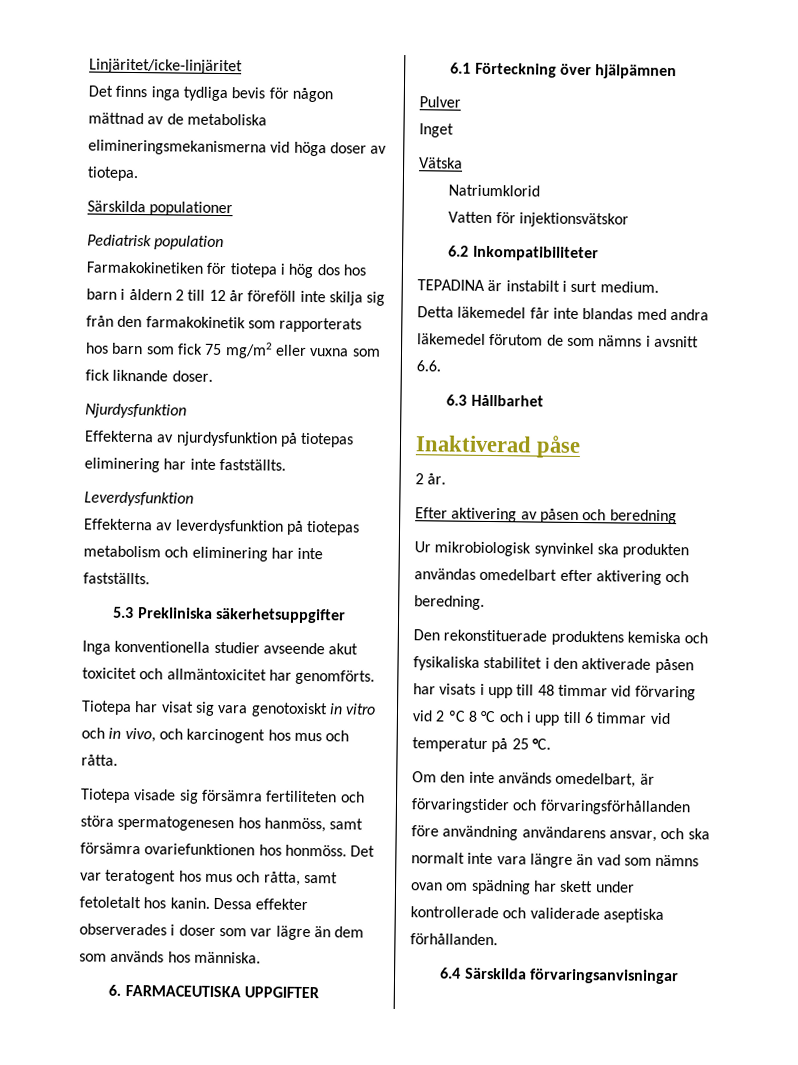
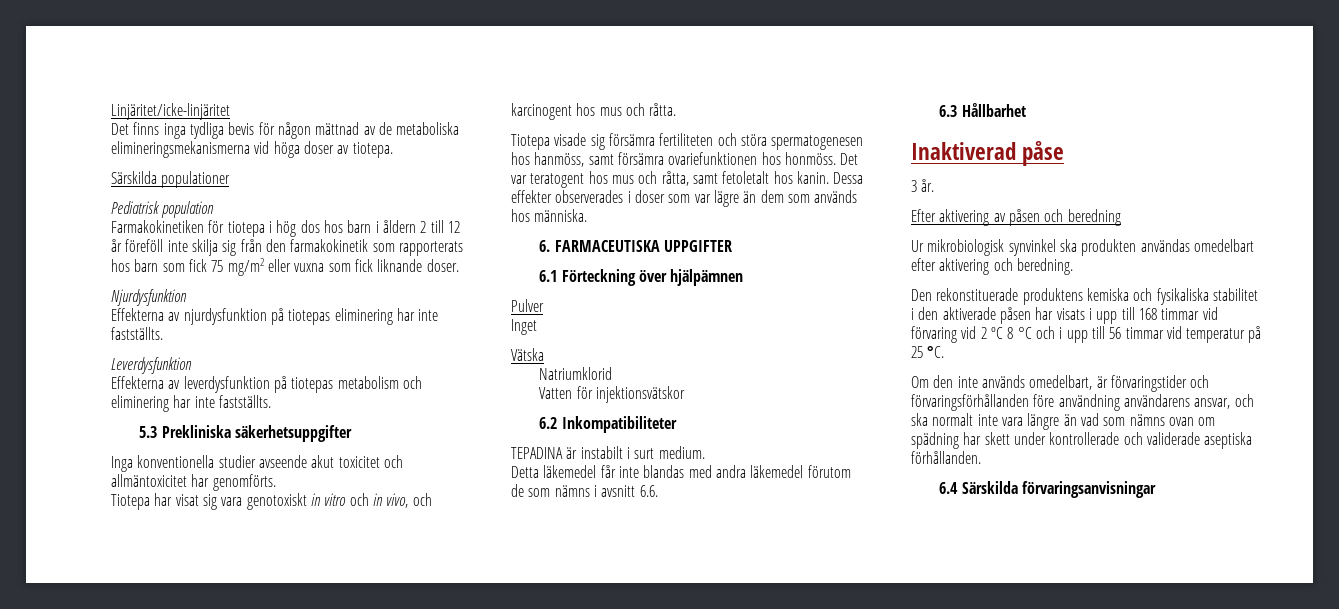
[415,473,424,485] 2 -> [911,180,917,192] 3
[537,684,555,696] 48 -> [1138,308,1157,320] 168
[583,712,594,724] 6 -> [1109,327,1122,339] 56

